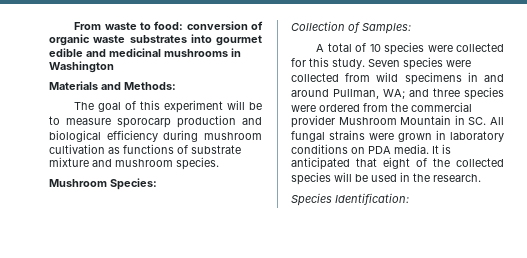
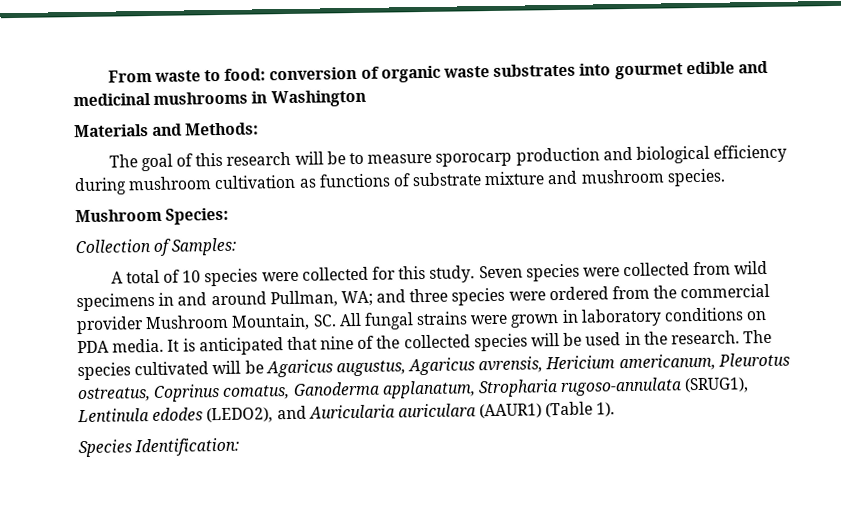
[164,100,224,113] experiment -> [226,151,292,166] research
[400,115,465,125] Mountain in -> [231,313,311,331] Mountain,
[383,157,410,169] eight -> [320,336,355,350] nine
(481, 178) none -> [743,329,773,344] [77,352,790,381] [77,377,750,403] [77,401,616,424] The species cultivated will be Agaricus augustus, Agaricus avrensis, Hericium americanum, Pleurotus ostreatus, Coprinus comatus, Ganoderma applanatum, Stropharia rugoso-annulata (SRUG1), Lentinula edodes (LEDO2), and Auricularia auriculara (AAUR1) (Table 1).

